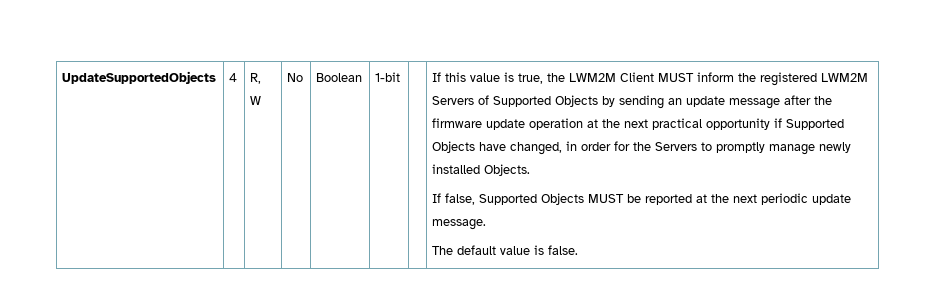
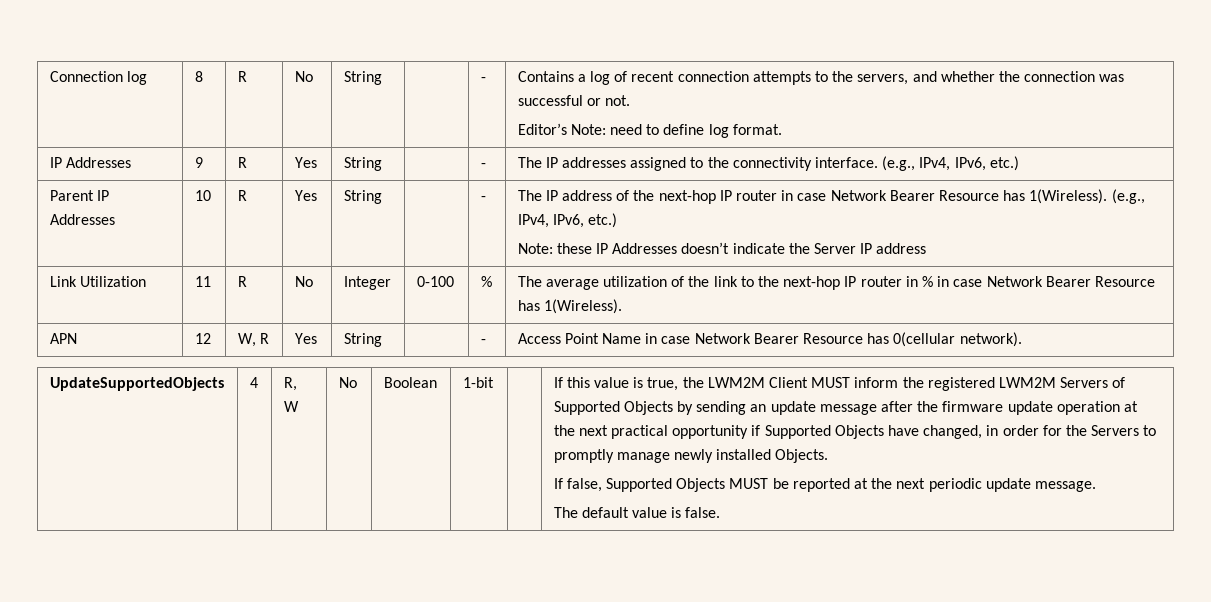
(62, 77) none -> [49,71,147,85] [194,71,203,82] [237,71,247,82] [294,71,313,82] [343,71,382,85] [480,77,486,82] [517,71,1125,85] [517,95,631,106] [517,123,782,138] [49,157,131,168] [194,157,203,168] [237,157,247,168] [294,157,317,168] [343,157,382,171] [480,163,486,168] [517,156,1019,171] [49,190,109,201] [49,214,115,225] [194,190,211,201] [237,190,247,201] [294,190,317,201] [343,190,382,204] [480,196,486,201] [517,189,1145,204] [517,213,618,228] [517,242,927,254] [49,276,146,287] [194,276,211,287] [237,276,247,287] [294,276,313,287] [343,276,391,290] [416,276,454,287] [480,276,492,287] [517,276,1155,290] [517,299,622,314] [49,333,77,344] [194,333,211,344] [237,333,269,347] [294,333,317,344] [343,333,382,347] [480,339,486,344] [517,332,1022,347] Connection log | 8 | R | No | String | | - | Contains a log of recent connection attempts to the servers, and whether the connection was successful or not. // Editor’s Note: need to define log format. // IP Addresses | 9 | R | Yes | String | | - | The IP addresses assigned to the connectivity interface. (e.g., IPv4, IPv6, etc.) // Parent IP Addresses | 10 | R | Yes | String | | - | The IP address of the next-hop IP router in case Network Bearer Resource has 1(Wireless). (e.g., IPv4, IPv6, etc.) // Note: these IP Addresses doesn’t indicate the Server IP address // Link Utilization | 11 | R | No | Integer | 0-100 | % | The average utilization of the link to the next-hop IP router in % in case Network Bearer Resource has 1(Wireless). // APN | 12 | W, R | Yes | String | | - | Access Point Name in case Network Bearer Resource has 0(cellular network). //

